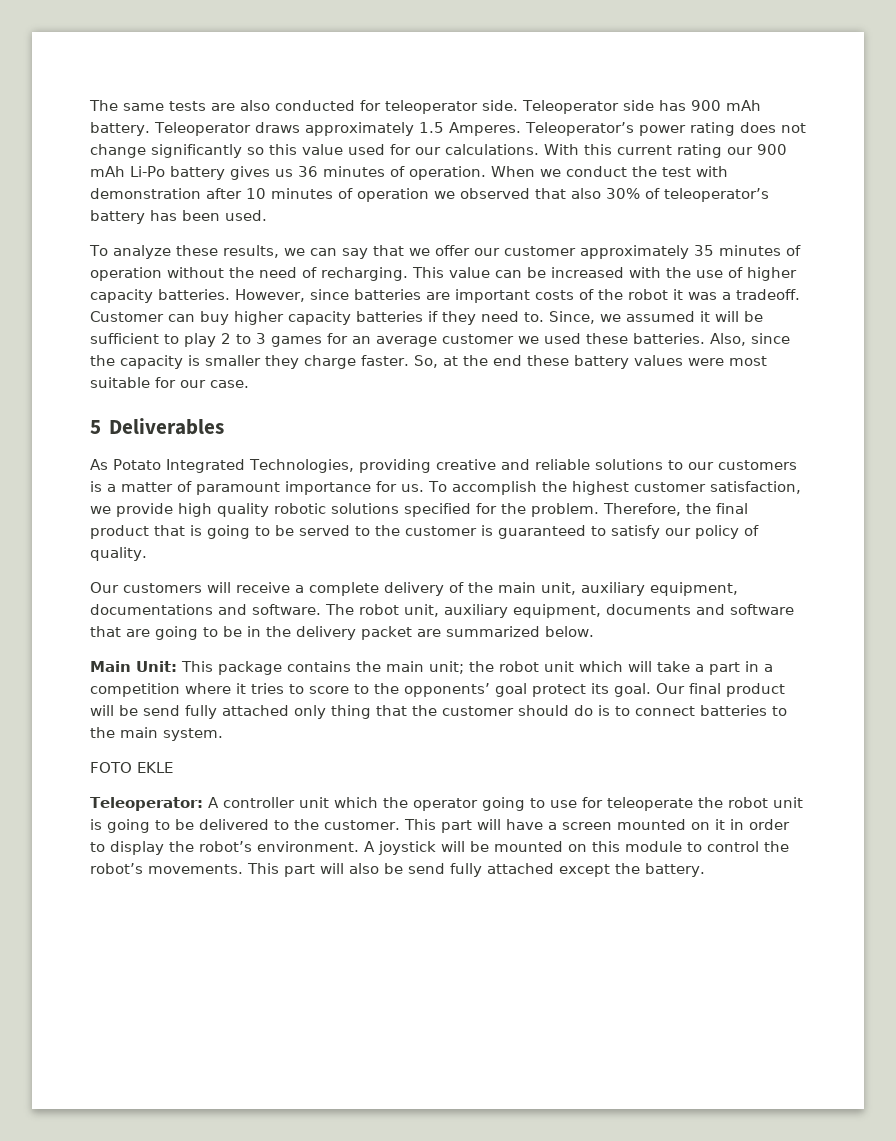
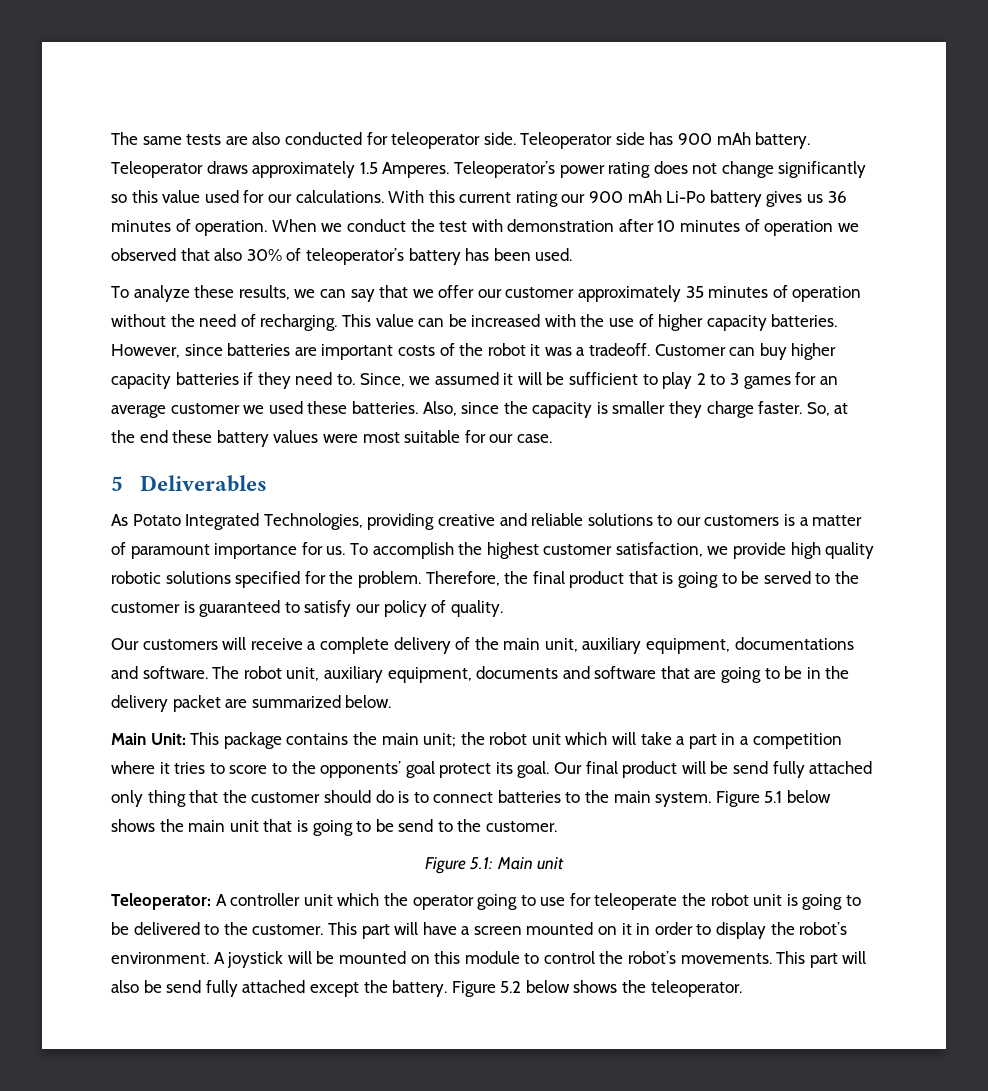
[90,762,173,773] // FOTO EKLE -> [715,790,832,807] [111,819,558,836] [424,857,565,874] Figure 5.1 below shows the main unit that is going to be send to the customer. // Figure 5.1: Main unit
(705, 870) none -> [451,980,742,997] Figure 5.2 below shows the teleoperator.

